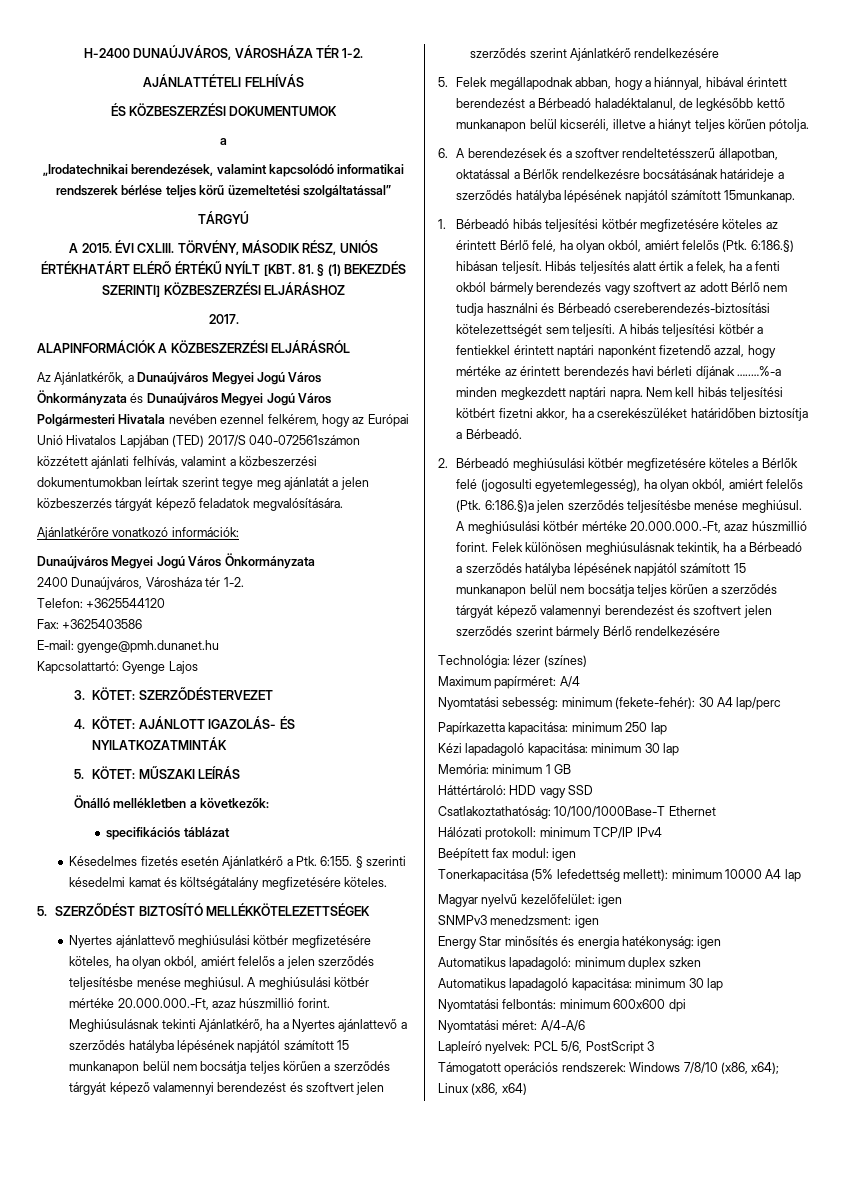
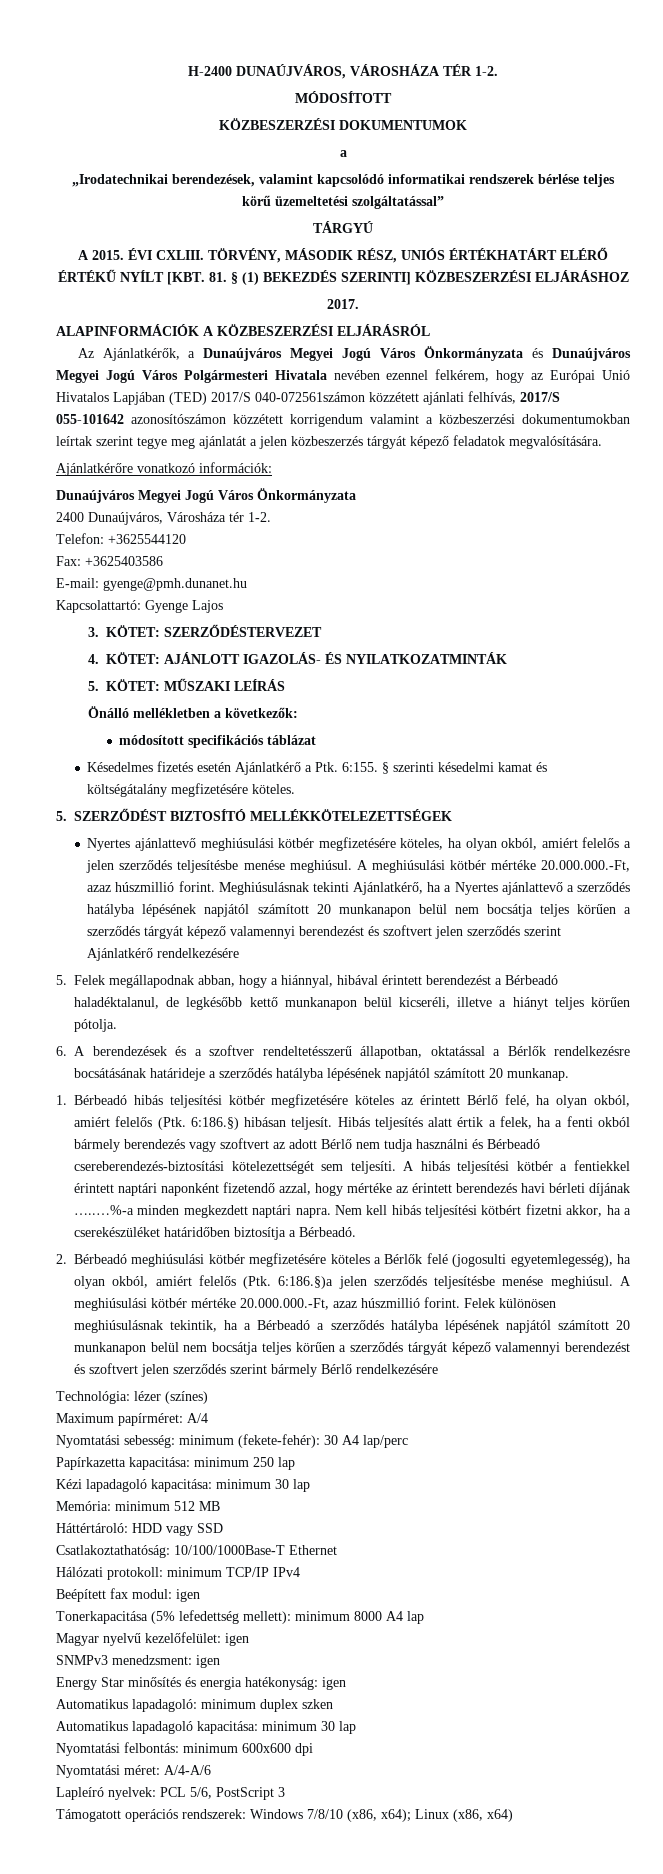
[143,74,304,87] [110,103,126,116] AJÁNLATTÉTELI FELHÍVÁS // ÉS -> [295,91,392,103] MÓDOSÍTOTT //
(178, 462) none -> [520,392,560,402] [56,414,363,427] 2017/S 055-101642 azonosítószámon közzétett korrigendum
(270, 803) none -> [119,735,185,745] módosított
[337,1040,350,1050] 15 -> [316,904,331,914] 20
[724,190,796,203] 15munkanap. -> [489,1068,569,1081] 20 munkanap.
[733,563,746,573] 15 -> [615,1320,630,1330] 20
[545,764,572,774] 1 GB -> [174,1501,220,1511] 512 MB
[724,869,762,879] 10000 -> [354,1611,382,1621] 8000

